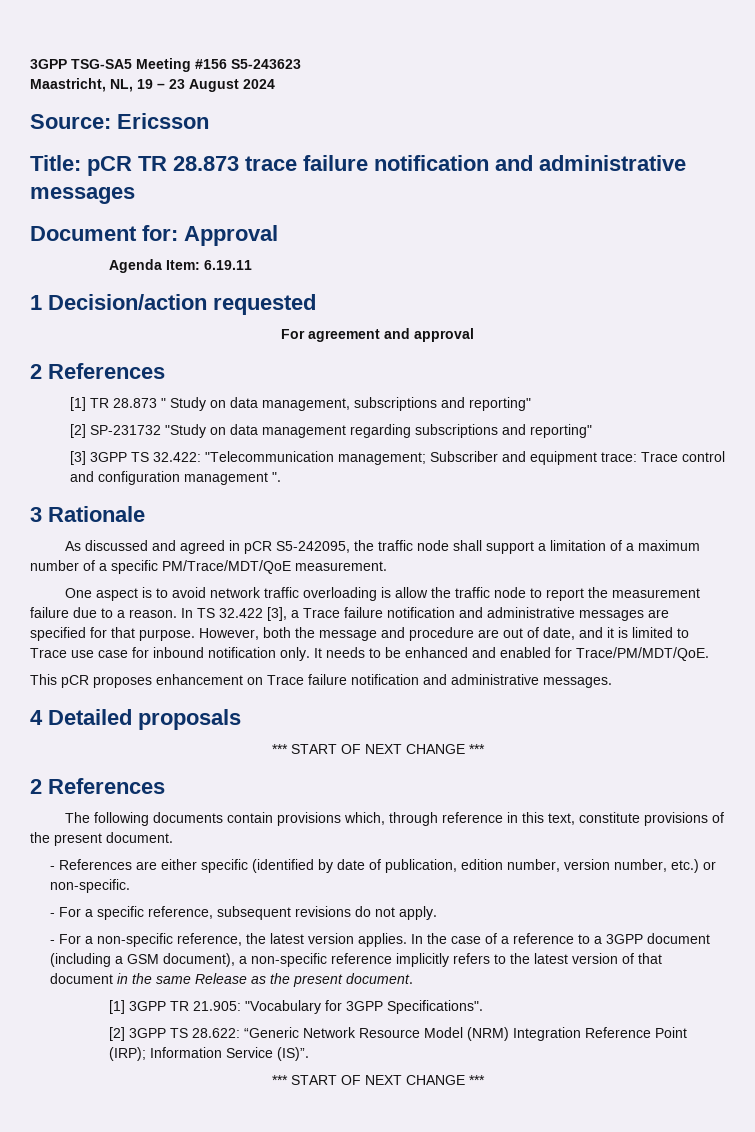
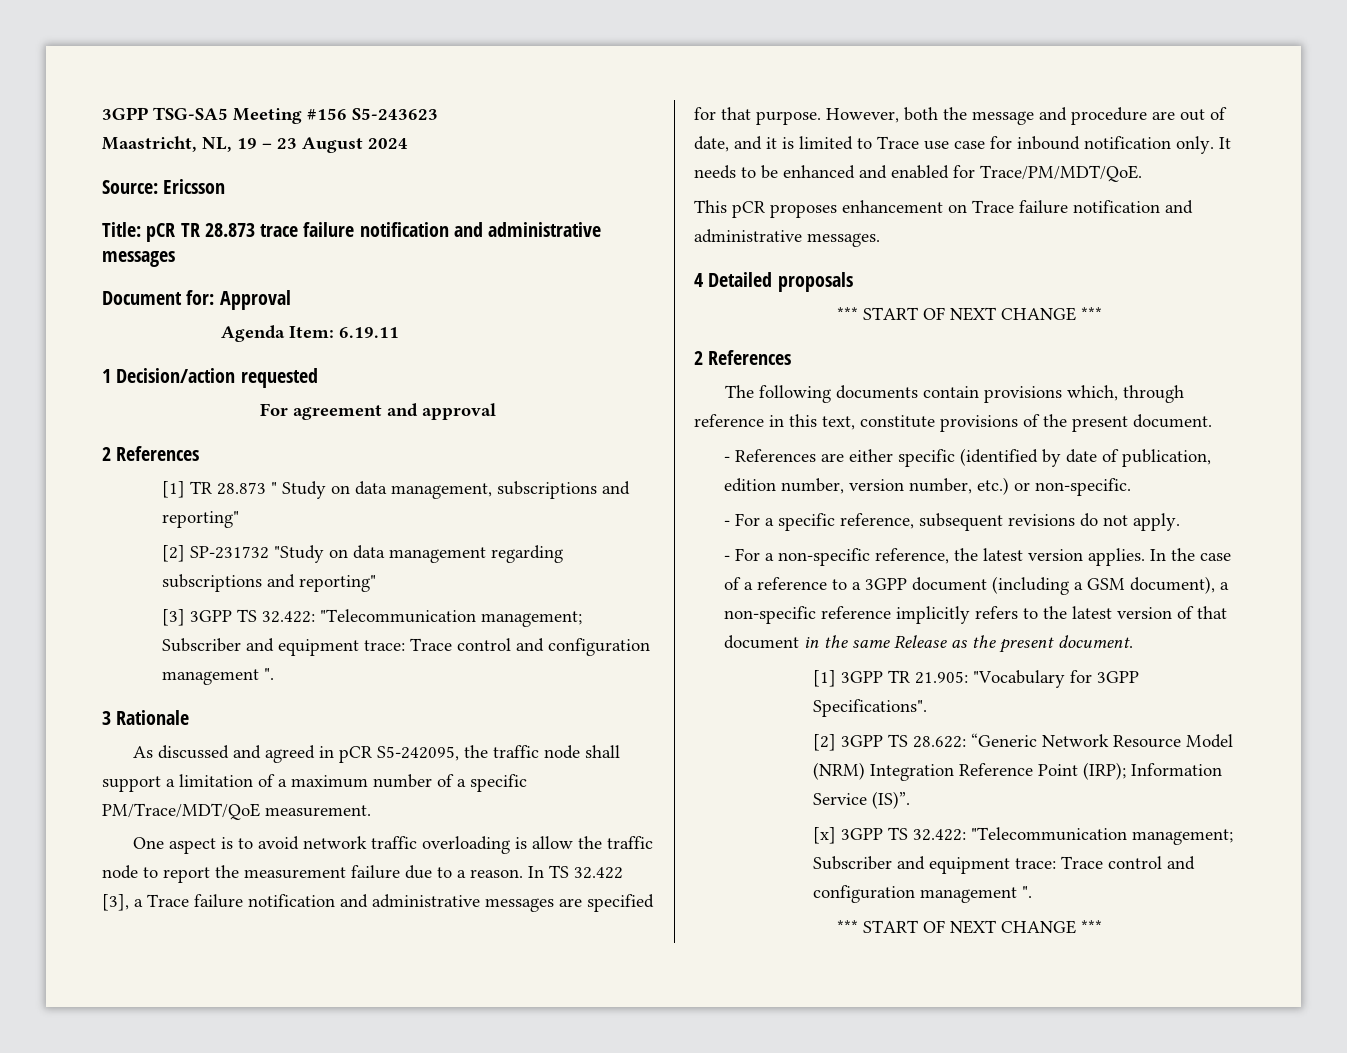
(310, 1054) none -> [813,827,1234,845] [813,856,1196,874] [813,885,1033,903] // [x] 3GPP TS 32.422: "Telecommunication management; Subscriber and equipment trace: Trace control and configuration management ".

